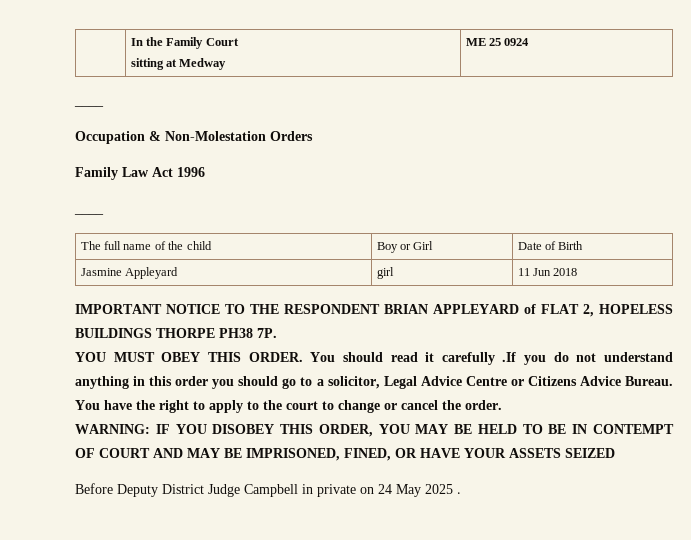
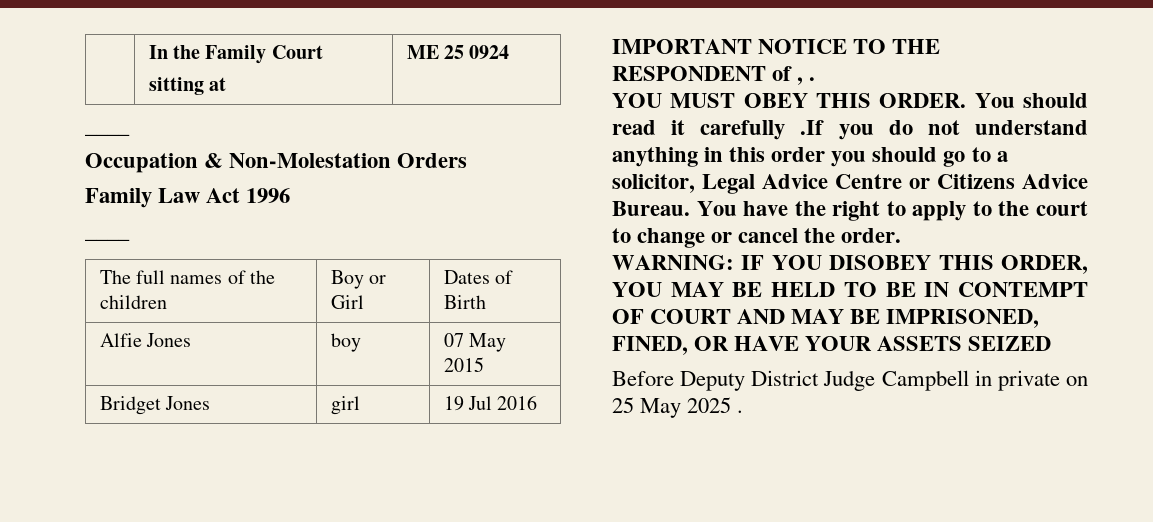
[179,58,227,70] Medway -> (227, 84) none
[123,244,152,250] name -> [170,275,223,284] names
[186,241,212,250] child -> [99,295,167,309] children
[517,242,542,250] Date -> [443,270,490,284] Dates
[80,267,179,279] [376,267,394,279] [517,268,578,276] Jasmine Appleyard | girl | 11 Jun 2018 -> [99,333,192,347] [330,333,361,352] [443,333,507,352] [443,357,484,372] [99,396,211,415] [330,396,360,415] [443,395,538,411] Alfie Jones | boy | 07 May 2015 // Bridget Jones | girl | 19 Jul 2016
[384,304,673,317] [75,328,277,338] BRIAN APPLEYARD of FLAT 2, HOPELESS BUILDINGS THORPE PH38 7P. -> [772,66,816,85] of , .
[378,484,392,494] 24 -> [612,397,634,413] 25

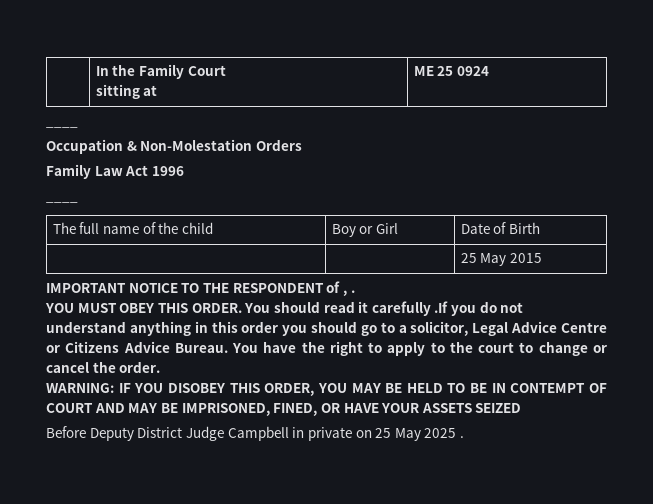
[170,275,223,284] names -> [102,226,139,234] name
[99,295,167,309] children -> [181,222,213,234] child
[443,270,490,284] Dates -> [460,223,490,234] Date
[99,333,192,347] [330,333,361,352] [443,333,507,352] [443,357,484,372] [99,396,211,415] [330,396,360,415] [443,395,538,411] Alfie Jones | boy | 07 May 2015 // Bridget Jones | girl | 19 Jul 2016 -> [460,253,542,266] | | 25 May 2015

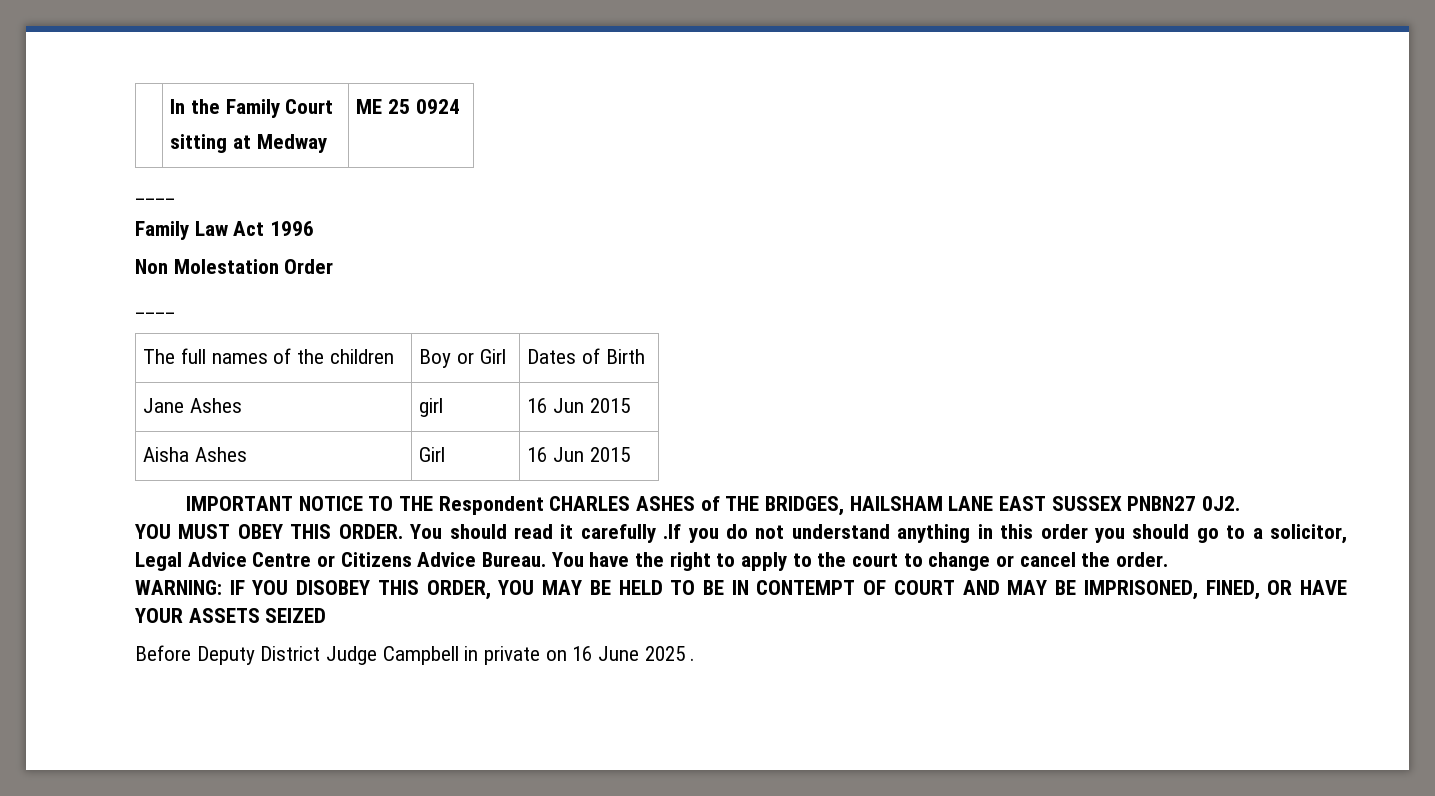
(158, 90) none -> [256,134,327,153] Medway
[46,139,302,154] // Occupation & Non-Molestation Orders -> (175, 199) none
(184, 171) none -> [135,259,334,274] // Non Molestation Order
[102,226,139,234] name -> [211,353,268,364] names
[181,222,213,234] child -> [329,349,394,364] children
[460,223,490,234] Date -> [527,349,577,364] Dates
[460,253,507,266] | | 25 May -> [143,398,243,413] [419,398,444,417] [527,398,630,413] [143,447,248,462] [419,447,446,462] [527,447,585,462] Jane Ashes | girl | 16 Jun 2015 // Aisha Ashes | Girl | 16 Jun
[232,281,355,296] RESPONDENT of , . -> [438,496,1240,516] Respondent CHARLES ASHES of THE BRIDGES, HAILSHAM LANE EAST SUSSEX PNBN27 0J2.
[375,428,421,441] 25 May -> [572,646,640,661] 16 June

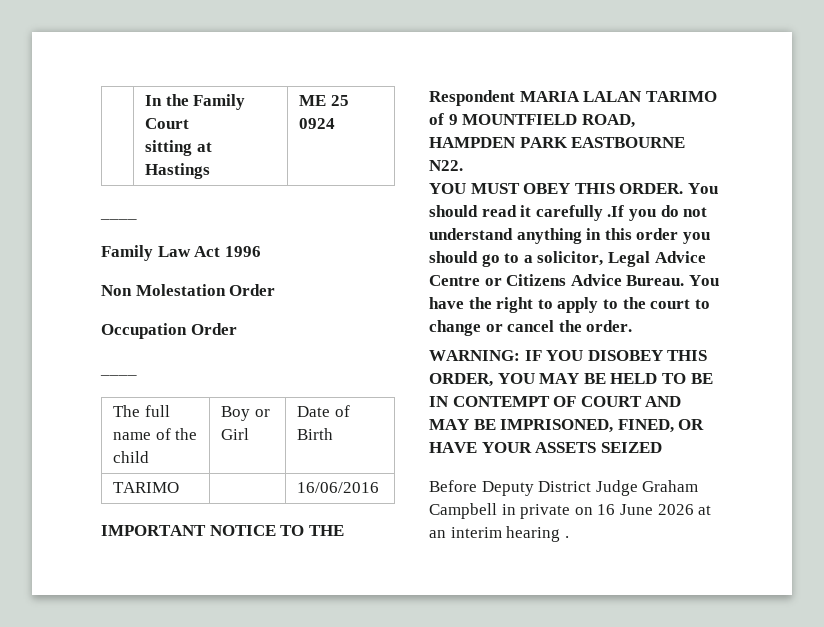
[256,134,327,153] Medway -> [145,163,211,179] Hastings
(334, 266) none -> [101,323,237,339] // Occupation Order
[211,353,268,364] names -> [113,432,152,440] name
[329,349,394,364] children -> [113,451,150,463] child
[527,349,577,364] Dates -> [297,406,331,417] Date
[143,398,243,413] [419,398,444,417] [527,398,630,413] [143,447,248,462] [419,447,446,462] [527,447,630,462] Jane Ashes | girl | 16 Jun 2015 // Aisha Ashes | Girl | 16 Jun 2015 -> [113,482,180,493] [297,482,380,493] TARIMO | | 16/06/2016
[549,496,1240,516] CHARLES ASHES of THE BRIDGES, HAILSHAM LANE EAST SUSSEX PNBN27 0J2. -> [519,91,717,102] [429,113,635,128] [429,137,686,148] [429,160,463,171] MARIA LALAN TARIMO of 9 MOUNTFIELD ROAD, HAMPDEN PARK EASTBOURNE N22.
(378, 655) none -> [642,480,699,492] Graham
[644,646,685,661] 2025 -> [657,504,712,515] [429,526,561,542] 2026 at an interim hearing

